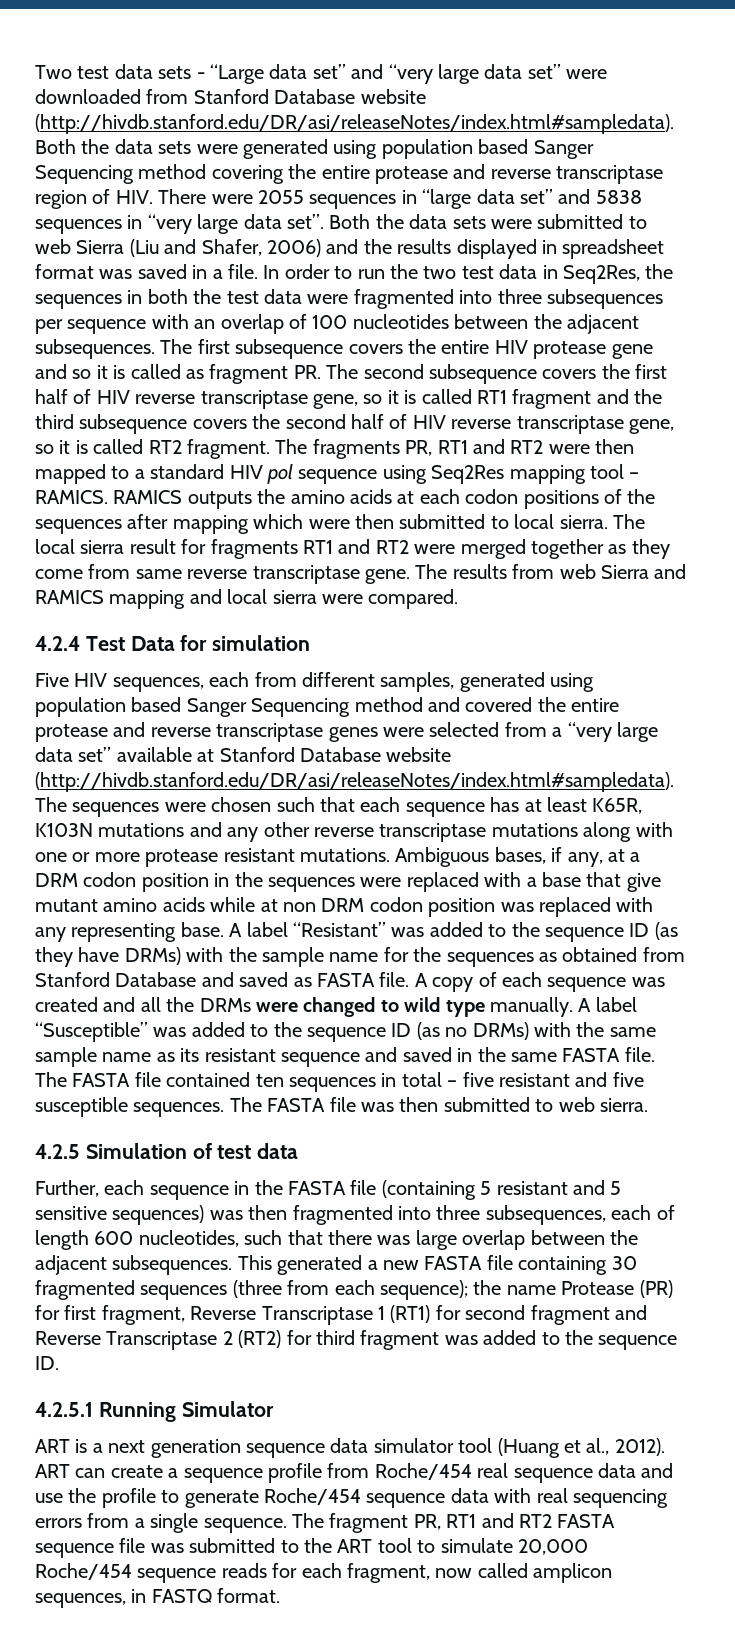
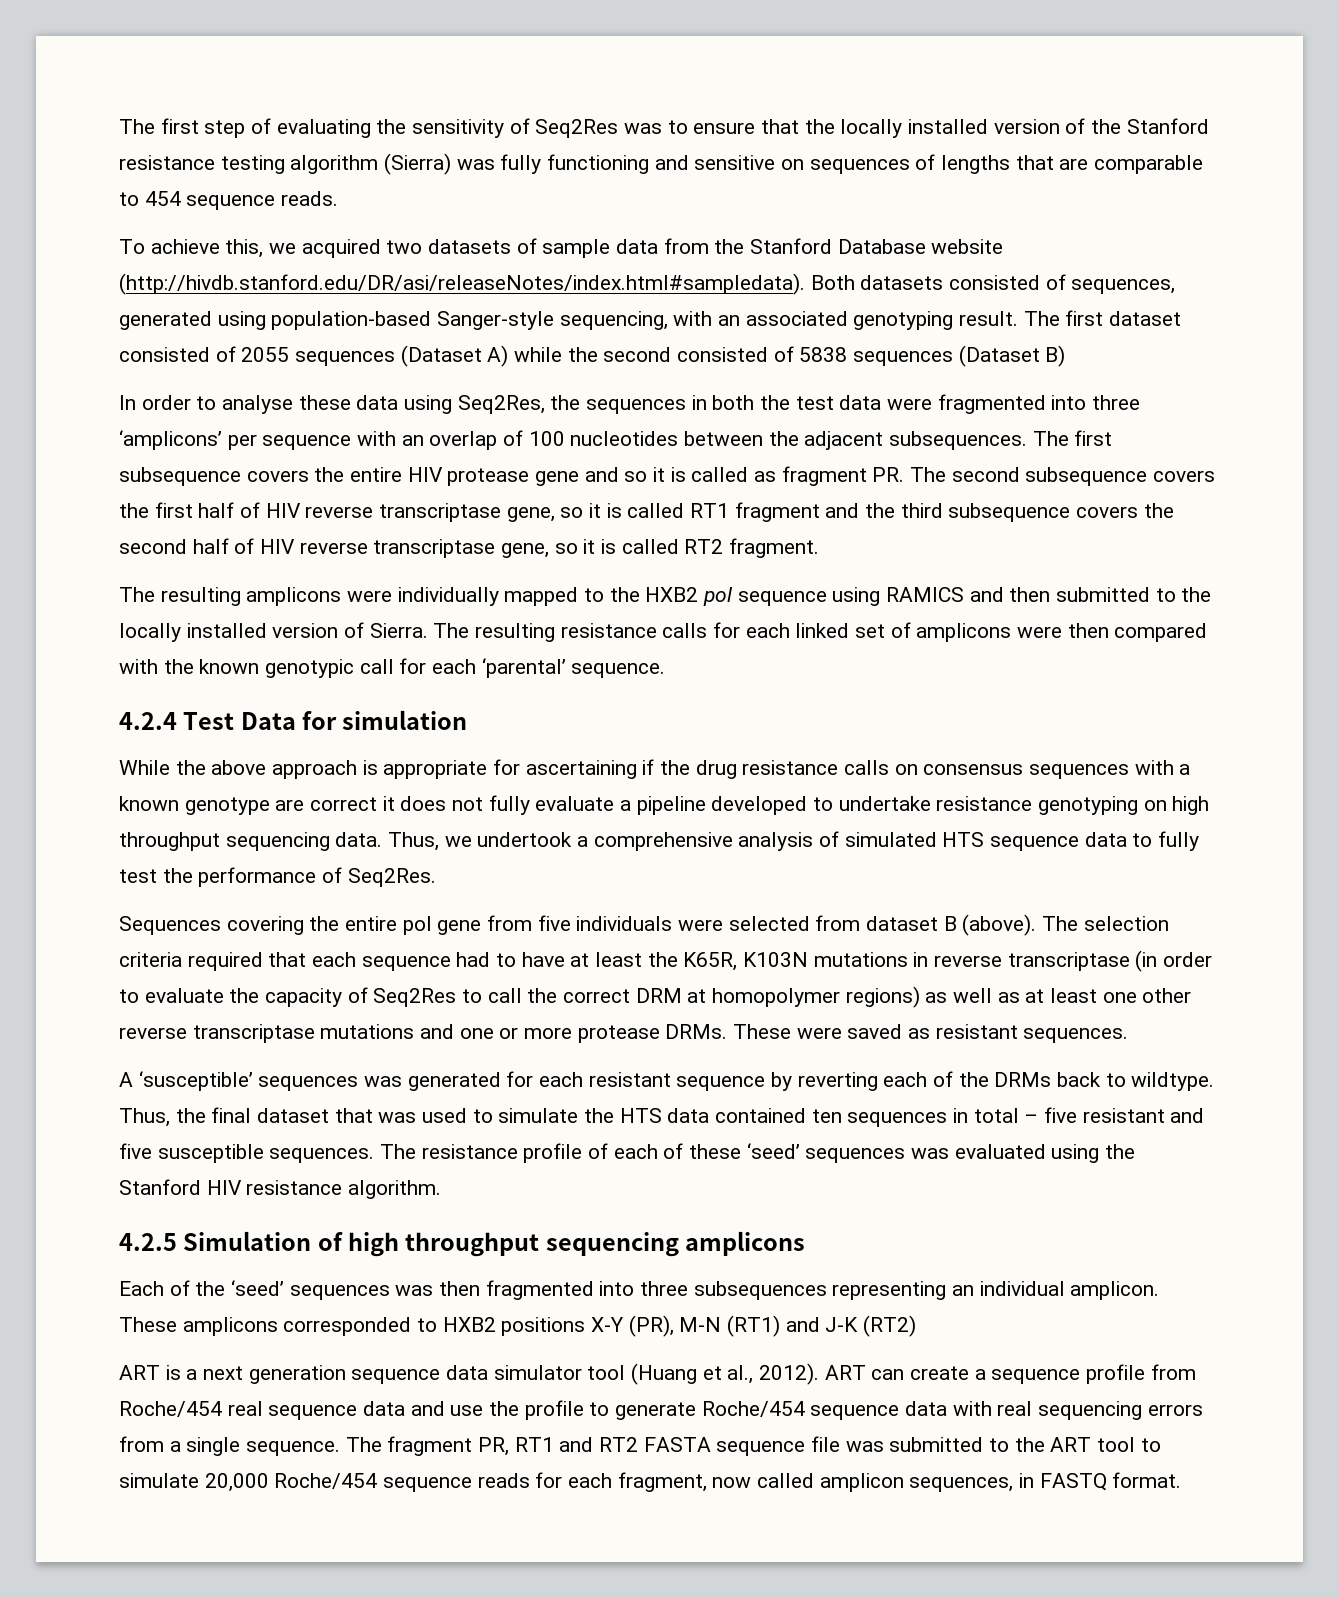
[35,64,608,84] [35,89,189,104] Two test data sets - “Large data set” and “very large data set” were downloaded from -> [119,118,1209,138] [119,153,1204,175] [119,191,339,210] [119,238,745,258] The first step of evaluating the sensitivity of Seq2Res was to ensure that the locally installed version of the Stanford resistance testing algorithm (Sierra) was fully functioning and sensitive on sequences of lengths that are comparable to 454 sequence reads. // To achieve this, we acquired two datasets of sample data from the
[81,139,594,159] [35,164,664,184] [35,189,642,209] [35,214,647,234] [35,239,665,259] [35,264,558,279] the data sets were generated using population based Sanger Sequencing method covering the entire protease and reverse transcriptase region of HIV. There were 2055 sequences in “large data set” and 5838 sequences in “very large data set”. Both the data sets were submitted to web Sierra (Liu and Shafer, 2006) and the results displayed in spreadsheet format was saved in a file. In order to run the two test data in -> [860,274,1176,294] [119,310,1182,330] [119,345,1066,367] [119,395,453,414] datasets consisted of sequences, generated using population-based Sanger-style sequencing, with an associated genotyping result. The first dataset consisted of 2055 sequences (Dataset A) while the second consisted of 5838 sequences (Dataset B) // In order to analyse these data using
[546,289,663,309] subsequences -> [119,430,222,450] ‘amplicons’
[275,439,635,459] [35,464,640,484] [35,489,656,509] [35,514,645,534] [35,539,670,559] [35,564,687,584] [35,589,459,609] The fragments PR, RT1 and RT2 were then mapped to a standard HIV pol sequence using Seq2Res mapping tool – RAMICS. RAMICS outputs the amino acids at each codon positions of the sequences after mapping which were then submitted to local sierra. The local sierra result for fragments RT1 and RT2 were merged together as they come from same reverse transcriptase gene. The results from web Sierra and RAMICS mapping and local sierra were compared. -> [119,587,1212,606] [119,622,1208,642] [119,658,666,678] // The resulting amplicons were individually mapped to the HXB2 pol sequence using RAMICS and then submitted to the locally installed version of Sierra. The resulting resistance calls for each linked set of amplicons were then compared with the known genotypic call for each ‘parental’ sequence.
[35,672,595,692] [35,697,620,717] [35,722,658,742] [35,747,452,762] [35,772,674,792] [35,797,587,817] Five HIV sequences, each from different samples, generated using population based Sanger Sequencing method and covered the entire protease and reverse transcriptase genes were selected from a “very large data set” available at Stanford Database website (http://hivdb.stanford.edu/DR/asi/releaseNotes/index.html#sampledata). The sequences were chosen such that each sequence has at least -> [119,759,1191,779] [119,795,1210,815] [119,831,1200,851] [119,867,436,887] [119,914,1169,936] [119,952,678,971] While the above approach is appropriate for ascertaining if the drug resistance calls on consensus sequences with a known genotype are correct it does not fully evaluate a pipeline developed to undertake resistance genotyping on high throughput sequencing data. Thus, we undertook a comprehensive analysis of simulated HTS sequence data to fully test the performance of Seq2Res. // Sequences covering the entire pol gene from five individuals were selected from dataset B (above). The selection criteria required that each sequence had to have at least the
[189,822,259,842] and any -> [913,950,1213,972] [119,986,1137,1008] in reverse transcriptase (in order to evaluate the capacity of Seq2Res to call the correct DRM at homopolymer regions) as well as at least one
[583,822,673,842] along with -> [420,1024,455,1039] and
[223,847,641,867] [35,872,661,892] [35,897,654,917] [35,922,678,942] [35,947,685,967] [35,972,665,992] [35,997,637,1017] [35,1022,656,1042] [35,1047,655,1067] [35,1072,161,1087] resistant mutations. Ambiguous bases, if any, at a DRM codon position in the sequences were replaced with a base that give mutant amino acids while at non DRM codon position was replaced with any representing base. A label “Resistant” was added to the sequence ID (as they have DRMs) with the sample name for the sequences as obtained from Stanford Database and saved as FASTA file. A copy of each sequence was created and all the DRMs were changed to wild type manually. A label “Susceptible” was added to the sequence ID (as no DRMs) with the same sample name as its resistant sequence and saved in the same FASTA file. The FASTA file -> [665,1024,1129,1043] [119,1071,1215,1091] [119,1107,710,1127] DRMs. These were saved as resistant sequences. // A ‘susceptible’ sequences was generated for each resistant sequence by reverting each of the DRMs back to wildtype. Thus, the final dataset that was used to simulate the HTS data
[267,1097,648,1112] [35,1143,299,1159] [35,1180,622,1200] [35,1205,205,1225] FASTA file was then submitted to web sierra. // 4.2.5 Simulation of test data // Further, each sequence in the FASTA file (containing 5 resistant and 5 sensitive sequences) -> [421,1143,1136,1163] [119,1179,442,1199] [119,1231,806,1257] [119,1280,390,1300] resistance profile of each of these ‘seed’ sequences was evaluated using the Stanford HIV resistance algorithm. // 4.2.5 Simulation of high throughput sequencing amplicons // Each of the ‘seed’ sequences
[485,1205,675,1225] [35,1230,638,1250] [35,1255,637,1275] [35,1280,673,1300] [35,1305,647,1325] [35,1330,678,1350] [35,1356,59,1370] [35,1401,274,1422] subsequences, each of length 600 nucleotides, such that there was large overlap between the adjacent subsequences. This generated a new FASTA file containing 30 fragmented sequences (three from each sequence); the name Protease (PR) for first fragment, Reverse Transcriptase 1 (RT1) for second fragment and Reverse Transcriptase 2 (RT2) for third fragment was added to the sequence ID. // 4.2.5.1 Running Simulator -> [693,1281,1160,1300] [119,1315,917,1337] subsequences representing an individual amplicon. These amplicons corresponded to HXB2 positions X-Y (PR), M-N (RT1) and J-K (RT2)

